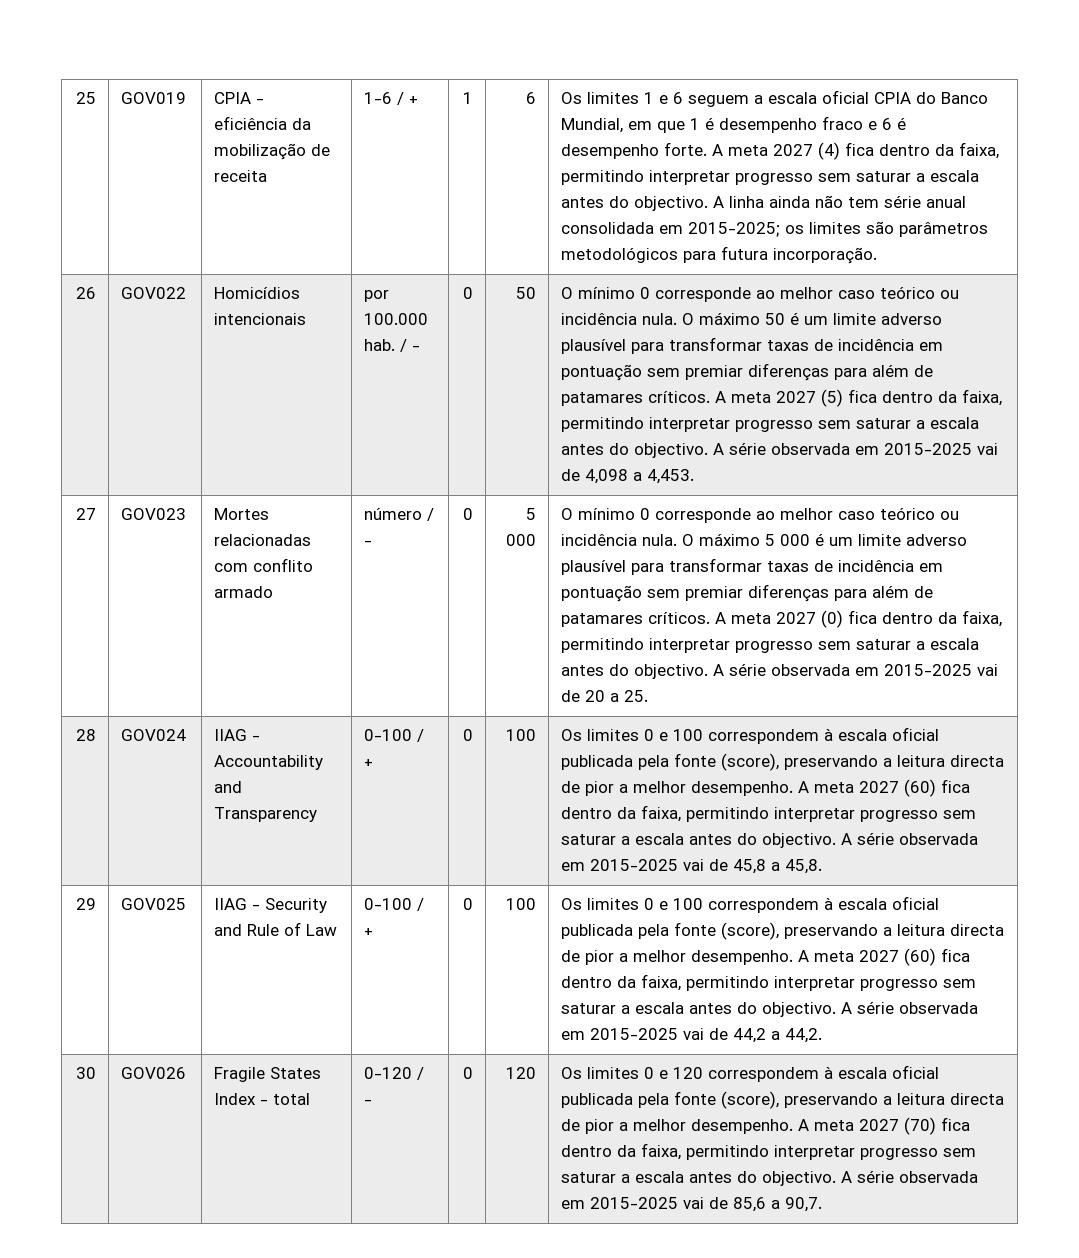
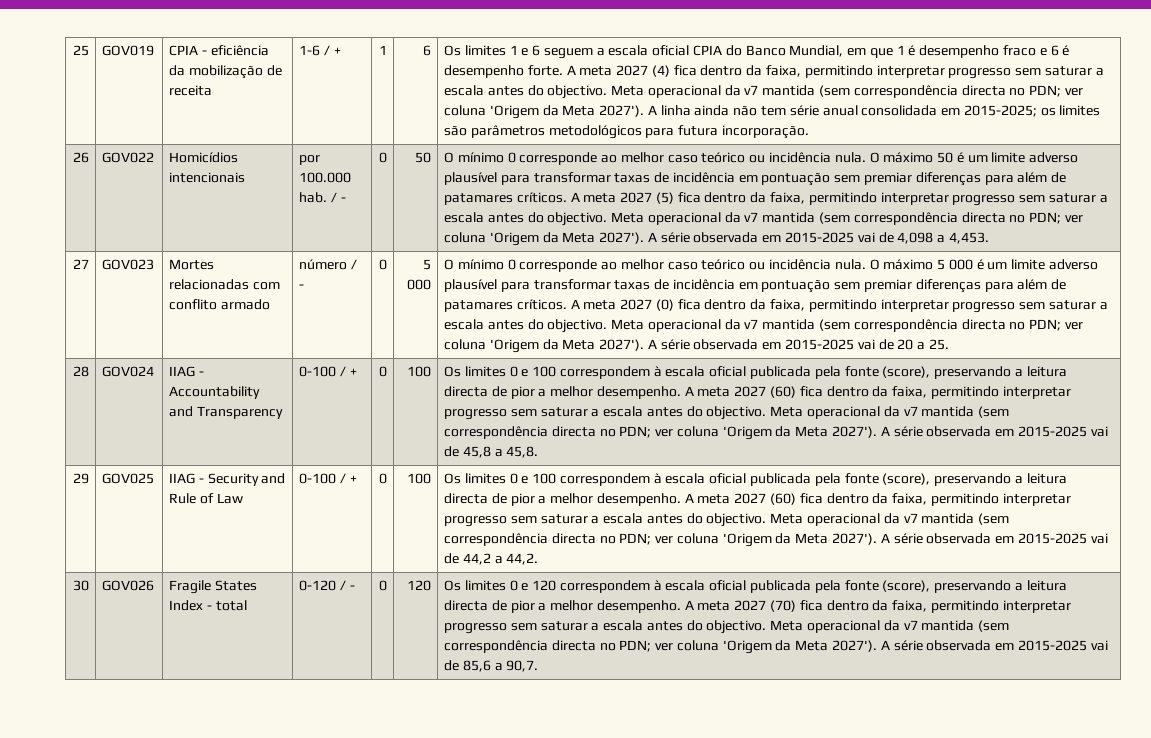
(709, 203) none -> [611,85,1083,98] [443,105,645,119] Meta operacional da v7 mantida (sem correspondência directa no PDN; ver coluna 'Origem da Meta 2027').
(709, 450) none -> [611,212,1083,225] [443,232,645,246] Meta operacional da v7 mantida (sem correspondência directa no PDN; ver coluna 'Origem da Meta 2027').
(709, 671) none -> [611,319,1083,332] [443,339,645,353] Meta operacional da v7 mantida (sem correspondência directa no PDN; ver coluna 'Origem da Meta 2027').
(837, 840) none -> [770,406,1010,419] [443,426,877,440] Meta operacional da v7 mantida (sem correspondência directa no PDN; ver coluna 'Origem da Meta 2027').
(837, 1009) none -> [770,513,1010,526] [443,533,877,547] Meta operacional da v7 mantida (sem correspondência directa no PDN; ver coluna 'Origem da Meta 2027').
(837, 1178) none -> [770,620,1010,633] [443,640,877,654] Meta operacional da v7 mantida (sem correspondência directa no PDN; ver coluna 'Origem da Meta 2027').

